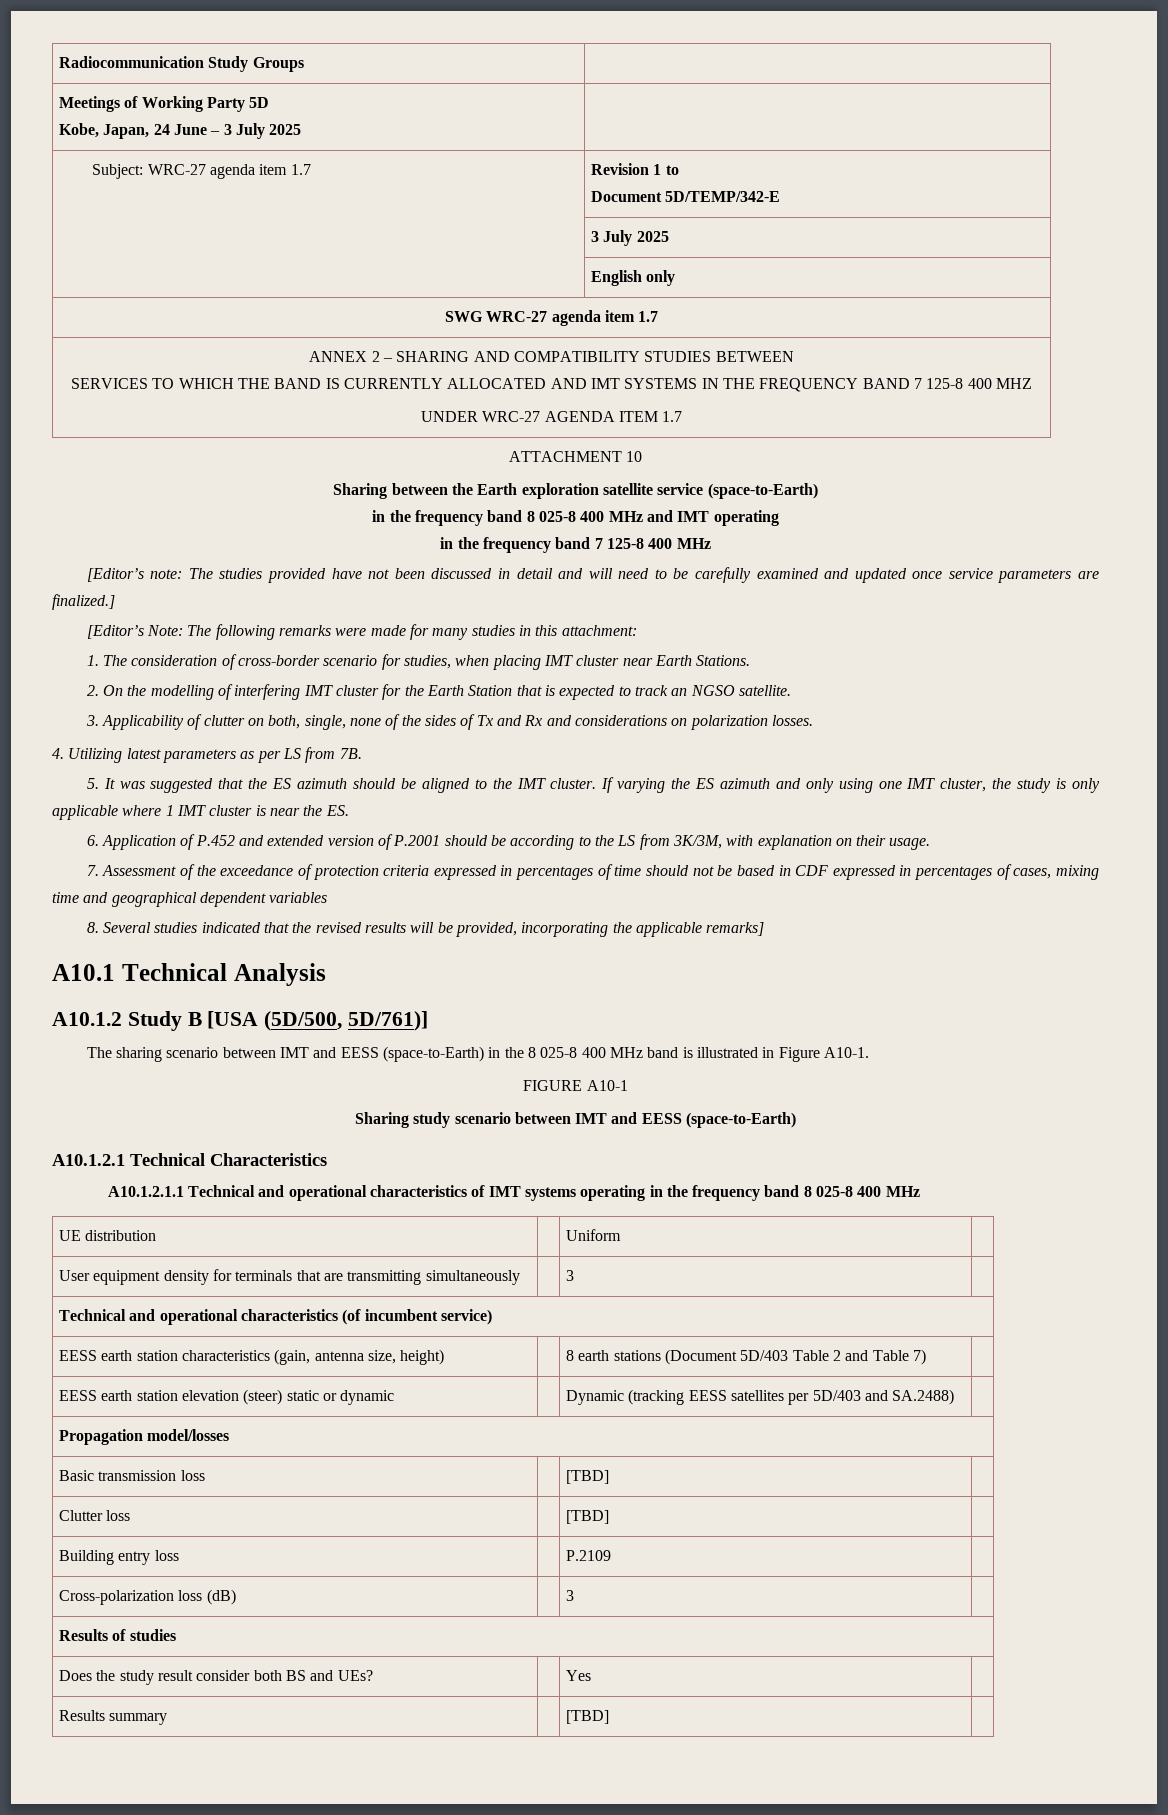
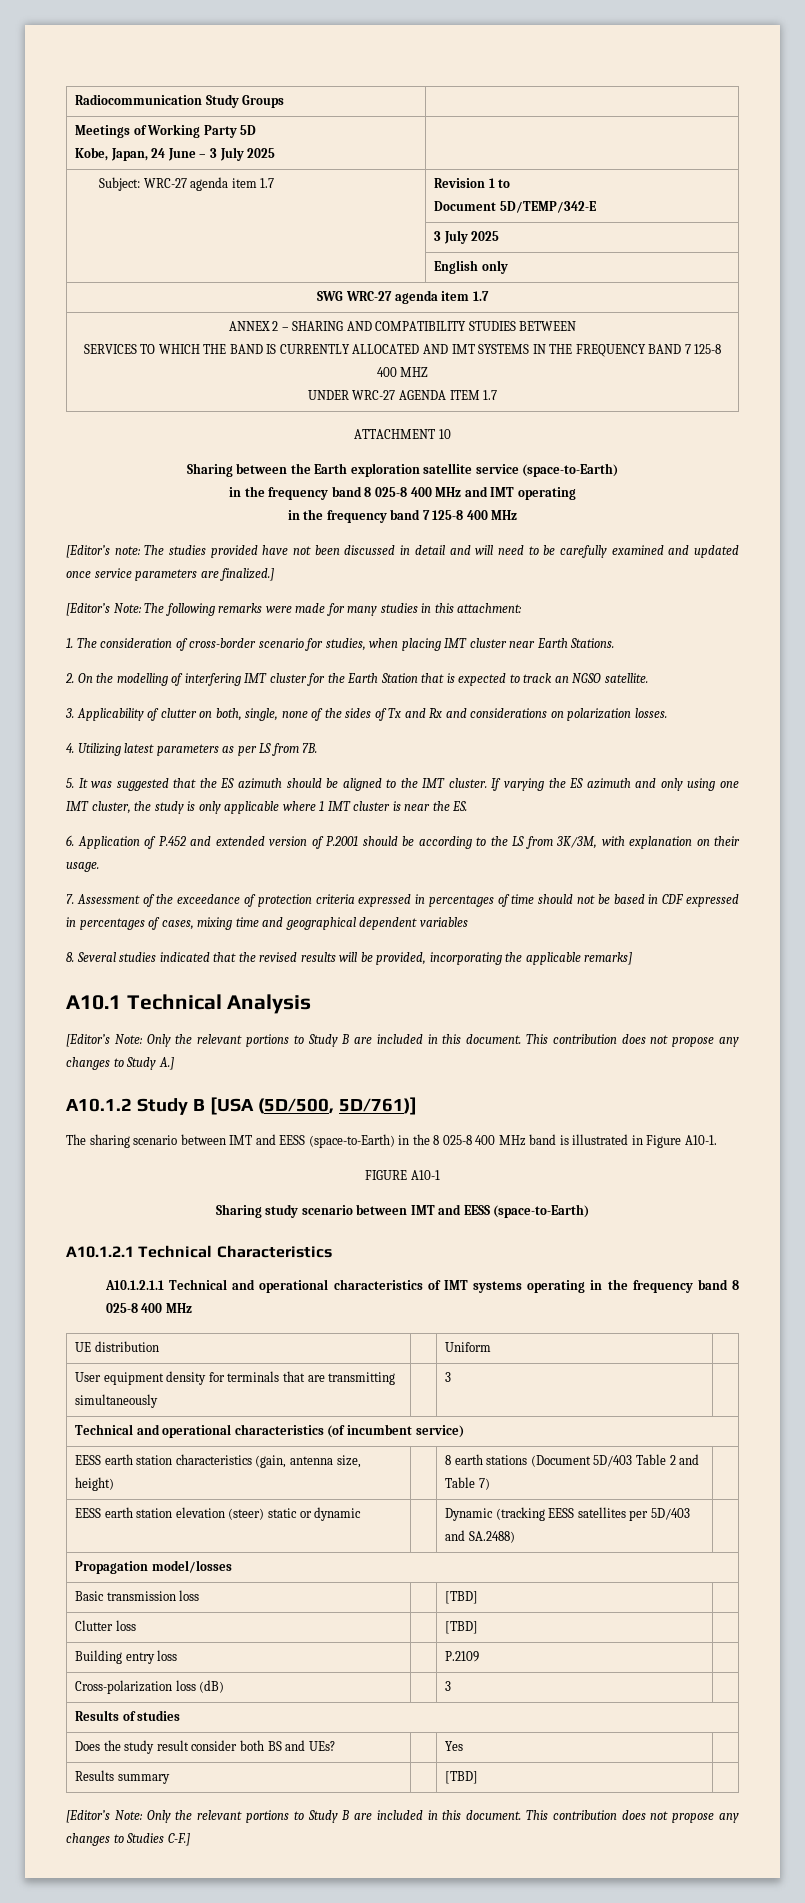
(326, 974) none -> [66,1034,739,1047] [66,1057,174,1070] // [Editor’s Note: Only the relevant portions to Study B are included in this document. This contribution does not propose any changes to Study A.]
(609, 1717) none -> [66,1810,739,1823] [66,1833,190,1846] // [Editor’s Note: Only the relevant portions to Study B are included in this document. This contribution does not propose any changes to Studies C-F.]

